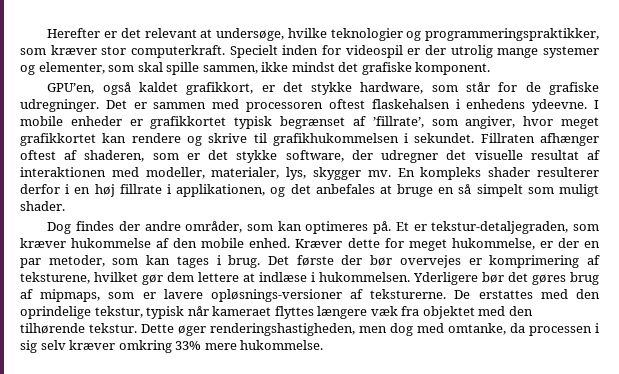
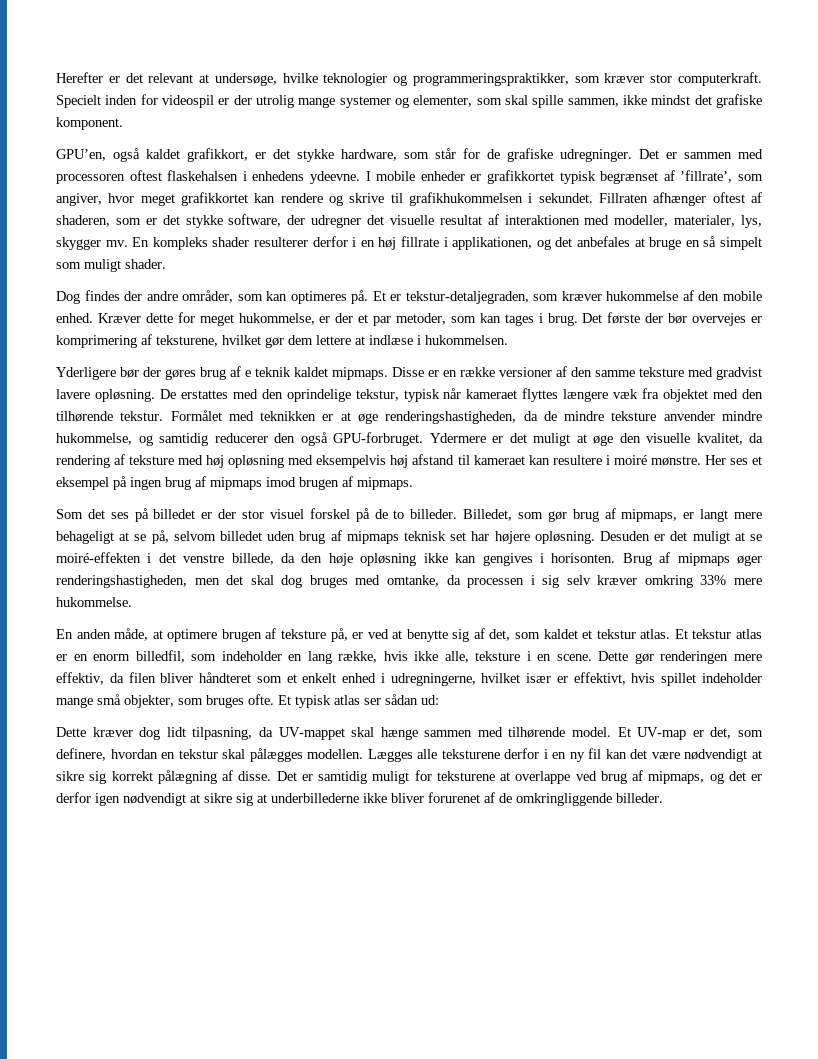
[584,241,601,248] en -> [358,314,369,323] et
(410, 277) none -> (508, 340) //
[508,272,528,282] det -> [143,367,161,377] der
[40,289,447,302] mipmaps, som er lavere opløsnings-versioner af teksturerne. -> [245,366,762,380] [56,389,155,402] e teknik kaldet mipmaps. Disse er en række versioner af den samme teksture med gradvist lavere opløsning.
[141,323,413,336] Dette øger renderingshastigheden, men dog -> [170,410,763,424] [56,432,763,446] [56,454,762,468] [56,476,413,490] [56,508,763,522] [56,530,763,544] [56,552,762,566] [56,575,348,588] Formålet med teknikken er at øge renderingshastigheden, da de mindre teksture anvender mindre hukommelse, og samtidig reducerer den også GPU-forbruget. Ydermere er det muligt at øge den visuelle kvalitet, da rendering af teksture med høj opløsning med eksempelvis høj afstand til kameraet kan resultere i moiré mønstre. Her ses et eksempel på ingen brug af mipmaps imod brugen af mipmaps. // Som det ses på billedet er der stor visuel forskel på de to billeder. Billedet, som gør brug af mipmaps, er langt mere behageligt at se på, selvom billedet uden brug af mipmaps teknisk set har højere opløsning. Desuden er det muligt at se moiré-effekten i det venstre billede, da den høje opløsning ikke kan gengives i horisonten. Brug af mipmaps øger renderingshastigheden, men det skal dog bruges
(324, 345) none -> [56,628,763,642] [56,650,762,664] [56,672,762,686] [56,694,439,708] [56,727,764,740] [56,748,762,762] [56,770,762,784] [56,792,663,806] // En anden måde, at optimere brugen af teksture på, er ved at benytte sig af det, som kaldet et tekstur atlas. Et tekstur atlas er en enorm billedfil, som indeholder en lang række, hvis ikke alle, teksture i en scene. Dette gør renderingen mere effektiv, da filen bliver håndteret som et enkelt enhed i udregningerne, hvilket især er effektivt, hvis spillet indeholder mange små objekter, som bruges ofte. Et typisk atlas ser sådan ud: // Dette kræver dog lidt tilpasning, da UV-mappet skal hænge sammen med tilhørende model. Et UV-map er det, som definere, hvordan en tekstur skal pålægges modellen. Lægges alle teksturene derfor i en ny fil kan det være nødvendigt at sikre sig korrekt pålægning af disse. Det er samtidig muligt for teksturene at overlappe ved brug af mipmaps, og det er derfor igen nødvendigt at sikre sig at underbillederne ikke bliver forurenet af de omkringliggende billeder.

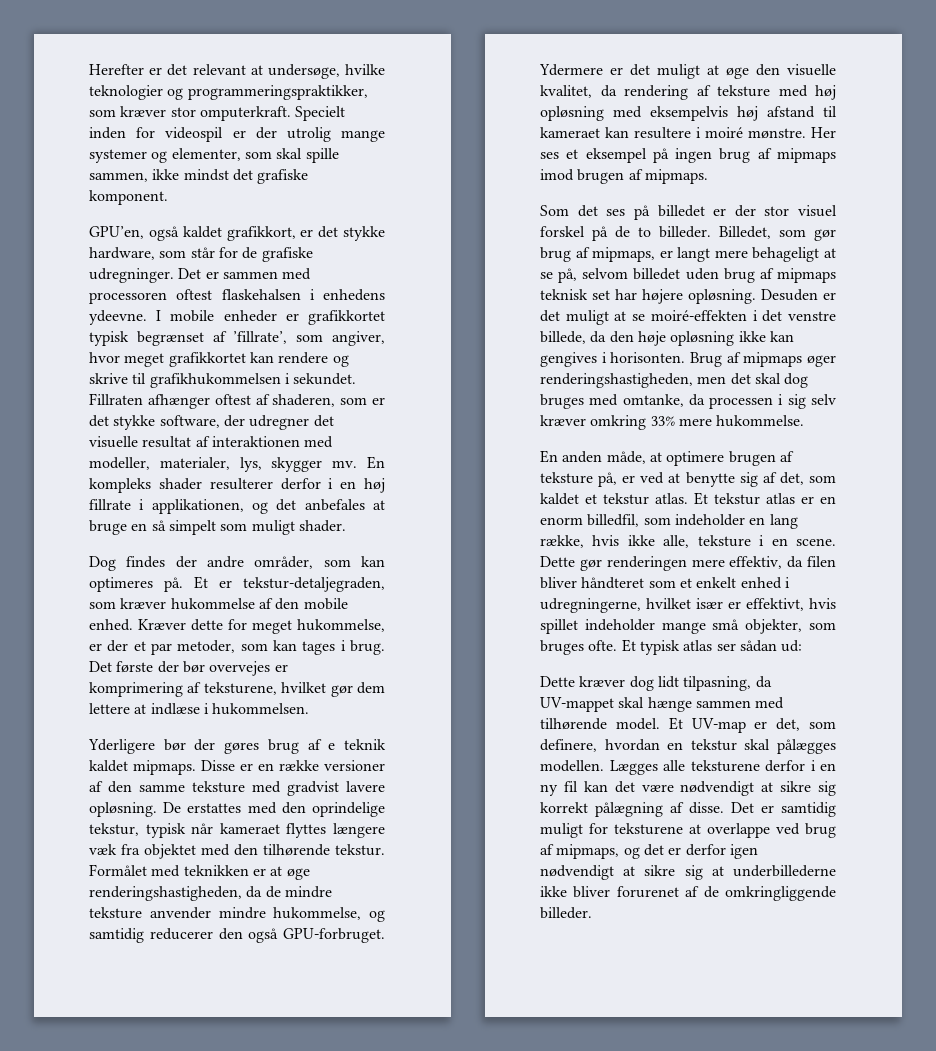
[677,72,762,86] computerkraft. -> [199,106,291,121] omputerkraft.

